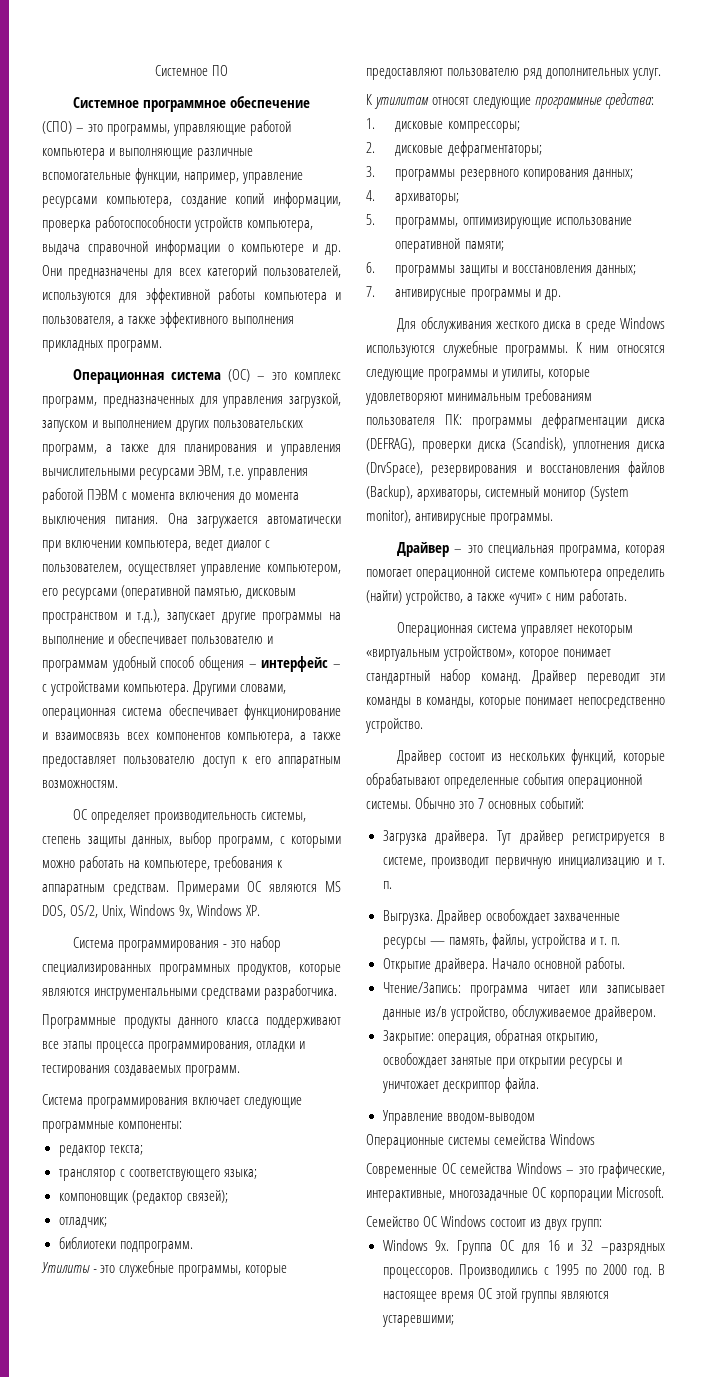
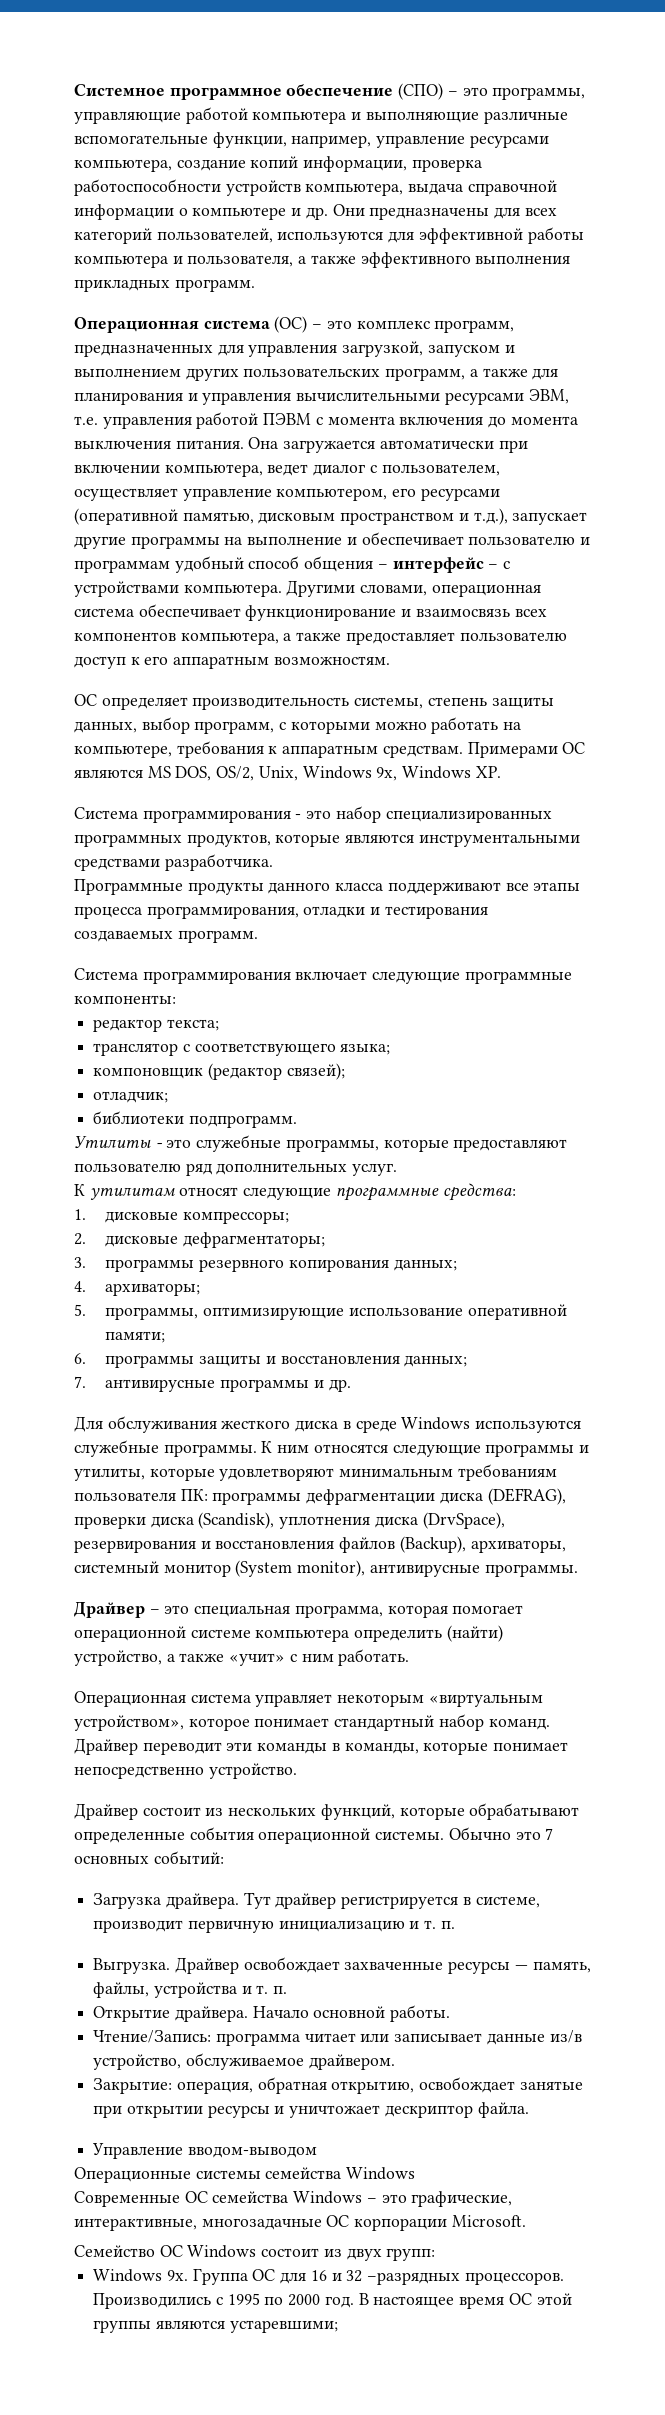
[154,65,229,76] [73,97,140,108] Системное ПО // Системное -> [74,84,165,96] Системное

